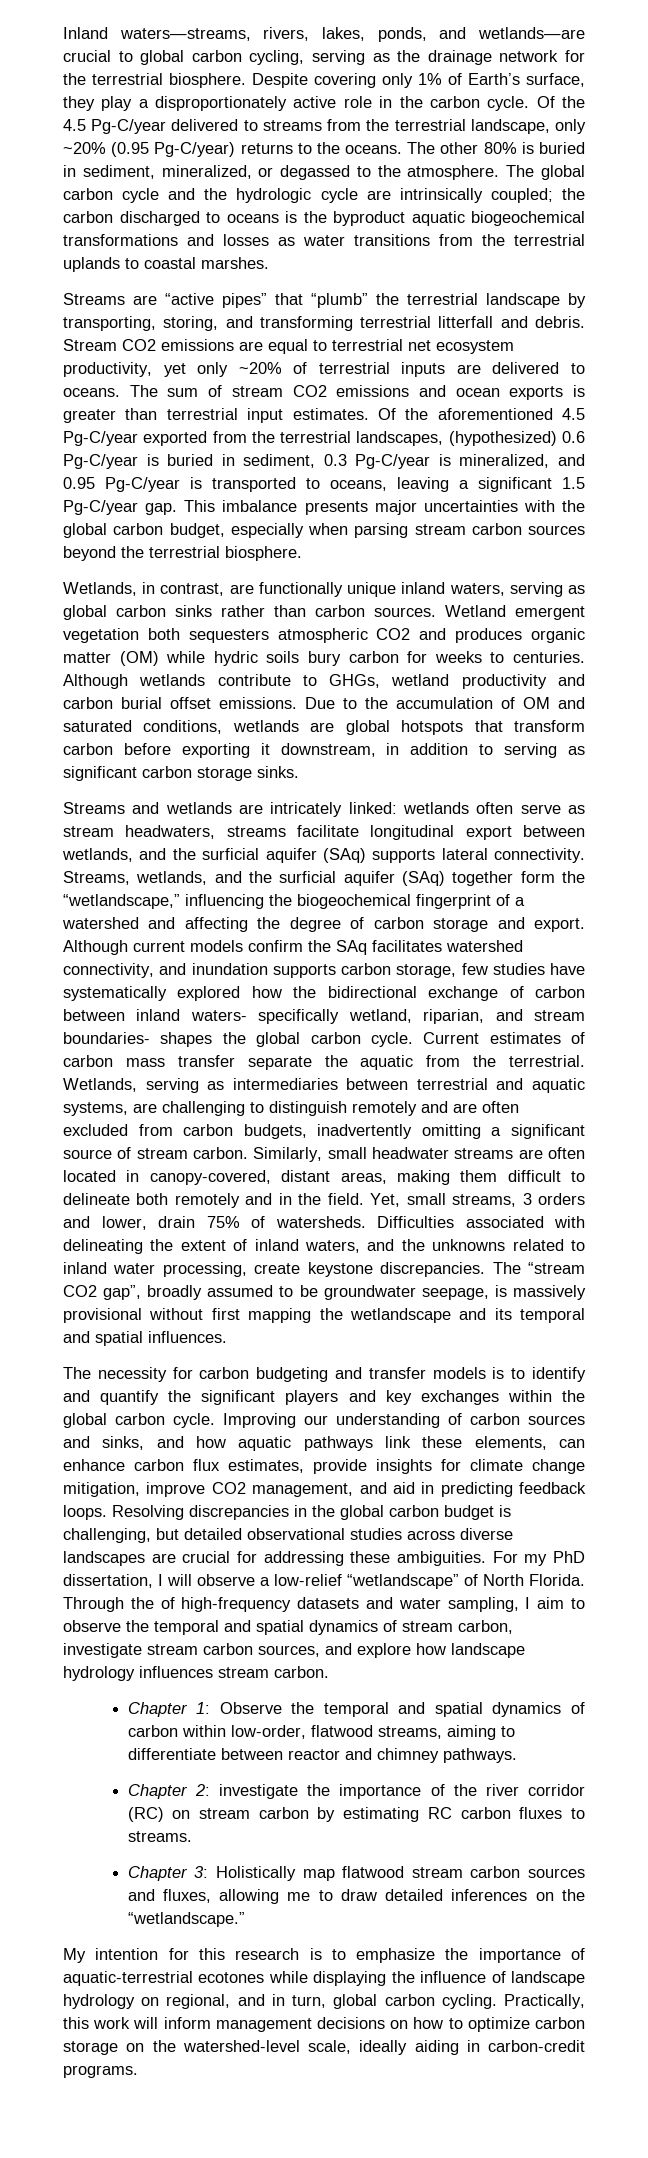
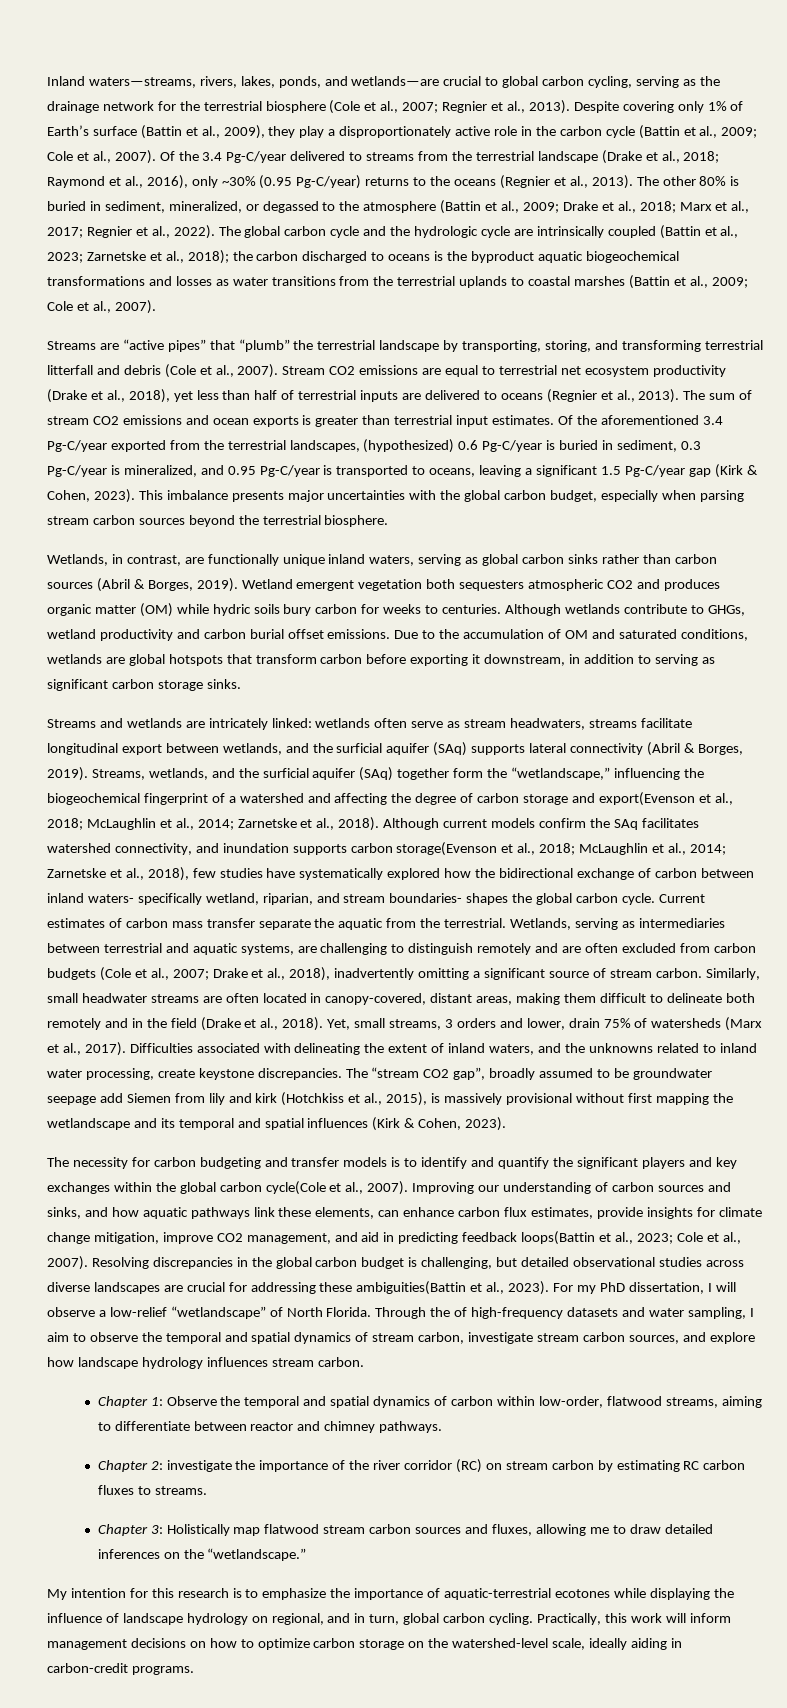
[169,73,246,88] biosphere. -> [265,100,570,114] biosphere (Cole et al., 2007; Regnier et al., 2013).
[526,73,585,87] surface, -> [92,125,265,139] surface (Battin et al., 2009),
[487,96,585,111] [63,119,86,131] cycle. Of the 4.5 -> [605,125,758,139] [47,150,223,164] cycle (Battin et al., 2009; Cole et al., 2007). Of the 3.4
[470,119,586,134] [63,142,106,154] landscape, only ~20% -> [537,150,720,164] [47,175,256,189] landscape (Drake et al., 2018; Raymond et al., 2016), only ~30%
[345,145,403,154] oceans. -> [454,175,633,189] oceans (Regnier et al., 2013).
[407,165,500,180] atmosphere. -> [363,200,750,214] [47,225,215,239] atmosphere (Battin et al., 2009; Drake et al., 2018; Marx et al., 2017; Regnier et al., 2022).
[490,188,553,203] coupled; -> [607,225,739,239] [47,250,229,264] coupled (Battin et al., 2023; Zarnetske et al., 2018);
[201,257,269,269] marshes. -> [573,275,748,289] [47,300,156,314] marshes (Battin et al., 2009; Cole et al., 2007).
[535,316,585,328] debris. -> [123,364,279,378] debris (Cole et al., 2007).
[63,362,282,377] productivity, yet only ~20% -> [652,365,726,377] [47,389,278,403] productivity (Drake et al., 2018), yet less than half
[63,388,120,397] oceans. -> [500,389,680,403] oceans (Regnier et al., 2013).
[562,408,585,420] 4.5 -> [702,416,723,425] 3.4
[145,503,178,515] gap. -> [688,464,758,478] [47,489,135,503] gap (Kirk & Cohen, 2023).
[374,607,436,617] sources. -> [47,578,238,592] sources (Abril & Borges, 2019).
[494,848,585,863] connectivity. -> [570,742,743,756] [47,767,88,781] connectivity (Abril & Borges, 2019).
[534,918,586,932] export. -> [598,792,733,806] [47,817,380,831] export(Evenson et al., 2018; McLaughlin et al., 2014; Zarnetske et al., 2018).
[396,964,457,978] storage, -> [396,842,726,856] [47,867,189,881] storage(Evenson et al., 2018; McLaughlin et al., 2014; Zarnetske et al., 2018),
[243,1124,307,1139] budgets, -> [47,967,331,981] budgets (Cole et al., 2007; Drake et al., 2018),
[327,1193,364,1205] field. -> [170,1017,324,1031] field (Drake et al., 2018).
[275,1216,366,1228] watersheds. -> [651,1017,763,1031] [47,1042,126,1056] watersheds (Marx et al., 2017).
[421,1288,489,1300] seepage, -> [47,1092,428,1106] seepage add Siemen from lily and kirk (Hotchkiss et al., 2015),
[148,1331,227,1343] influences. -> [307,1117,507,1131] influences (Kirk & Cohen, 2023).
[173,1413,215,1428] cycle. -> [265,1181,409,1195] cycle(Cole et al., 2007).
[63,1505,107,1520] loops. -> [521,1231,741,1245] [47,1256,88,1270] loops(Battin et al., 2023; Cole et al., 2007).
[397,1551,486,1566] ambiguities. -> [356,1281,550,1295] ambiguities(Battin et al., 2023).

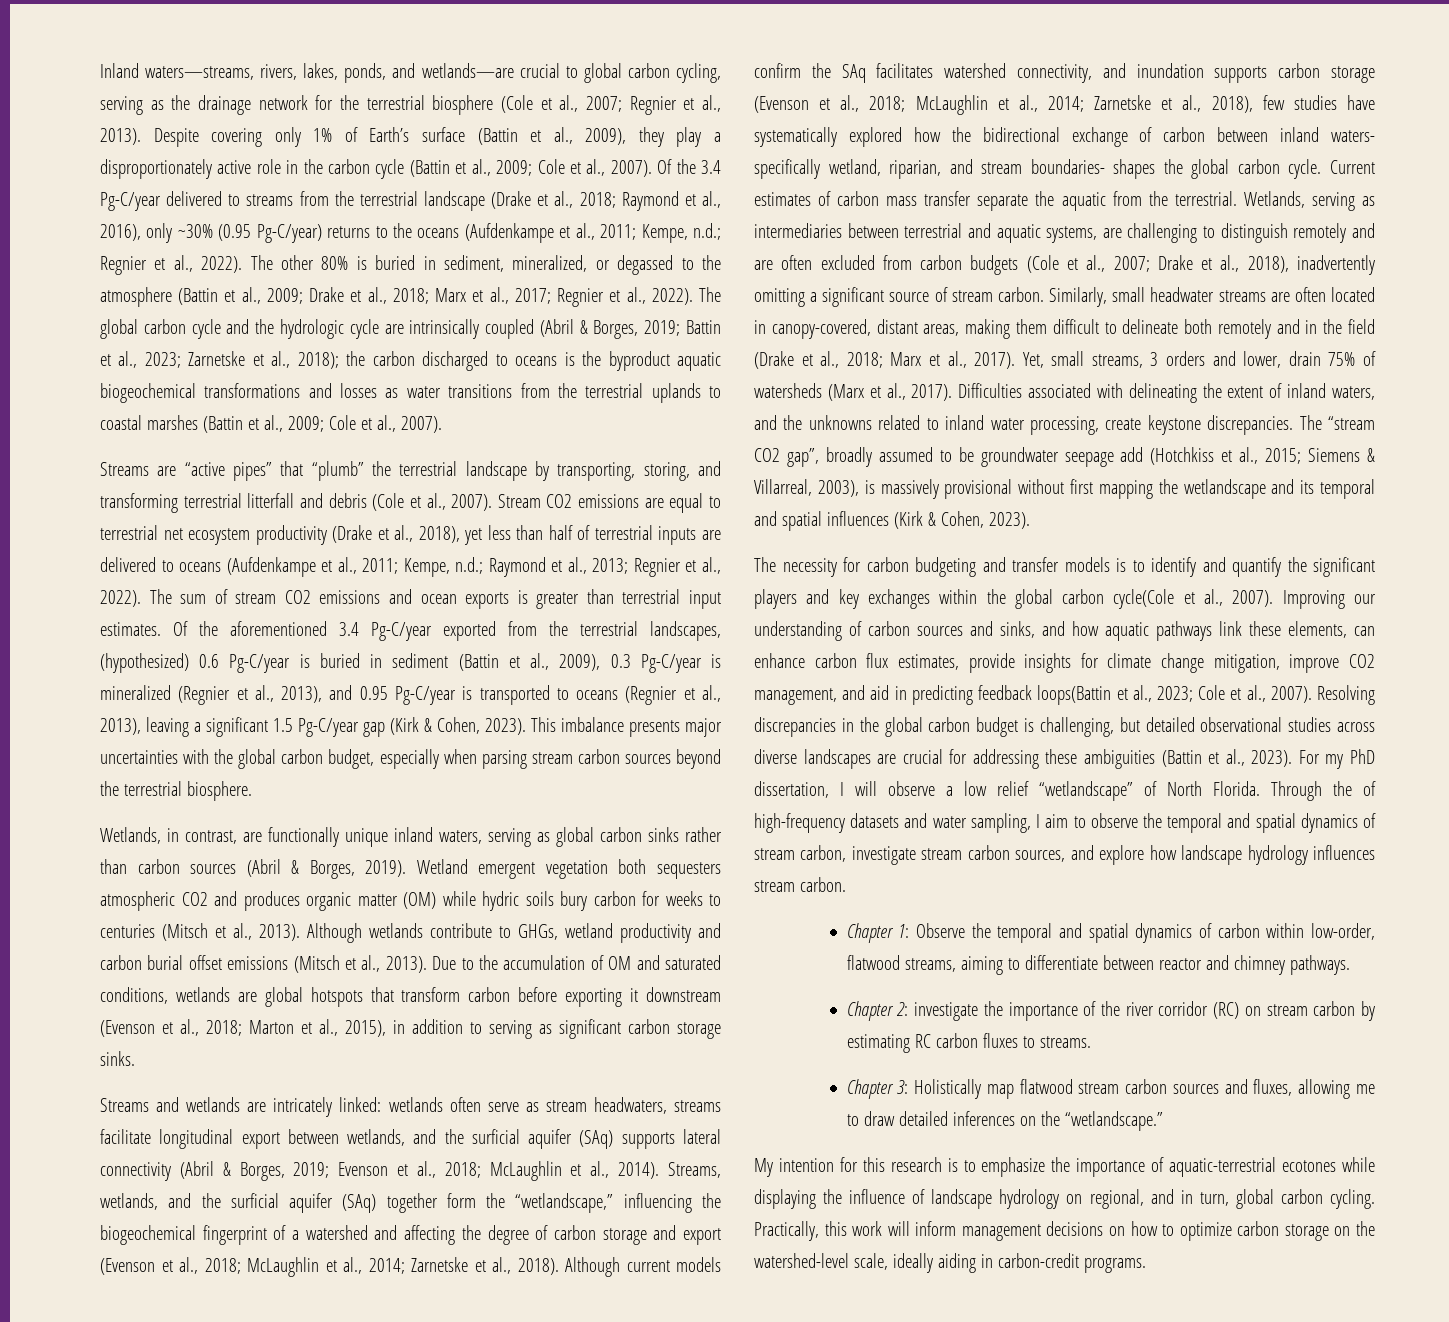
[499,175,633,189] (Regnier et al., 2013). -> [464,223,722,243] [100,255,243,275] (Aufdenkampe et al., 2011; Kempe, n.d.; Regnier et al., 2022).
[659,225,701,239] (Battin -> [539,319,721,339] (Abril & Borges, 2019; Battin
[546,389,680,403] (Regnier et al., 2013). -> [226,557,721,577] [100,590,141,607] (Aufdenkampe et al., 2011; Kempe, n.d.; Raymond et al., 2013; Regnier et al., 2022).
[616,440,701,452] [47,465,197,477] sediment, 0.3 Pg-C/year is mineralized, -> [392,653,721,673] [100,685,323,705] sediment (Battin et al., 2009), 0.3 Pg-C/year is mineralized (Regnier et al., 2013),
[429,468,476,477] oceans, -> [576,685,722,705] [100,718,141,735] oceans (Regnier et al., 2013),
[442,604,502,614] centuries. -> [100,923,300,941] centuries (Mitsch et al., 2013).
[327,629,391,639] emissions. -> [227,955,427,973] emissions (Mitsch et al., 2013).
[484,654,566,666] downstream, -> [646,987,721,1002] [100,1019,386,1037] downstream (Evenson et al., 2018; Marton et al., 2015),
[47,767,88,781] 2019). -> [293,1161,660,1181] 2019; Evenson et al., 2018; McLaughlin et al., 2014).
[598,792,695,806] export(Evenson -> [683,1228,721,1245] [100,1258,155,1275] export (Evenson
[396,842,498,856] storage(Evenson -> [1331,66,1375,83] [754,96,809,113] storage (Evenson
[282,1017,324,1031] 2018). -> [846,351,1016,369] 2018; Marx et al., 2017).
[126,1092,428,1106] Siemen from lily and kirk (Hotchkiss et al., 2015), -> [1150,447,1376,465] [754,479,859,497] (Hotchkiss et al., 2015; Siemens & Villarreal, 2003),
[356,1281,467,1295] ambiguities(Battin -> [1084,749,1202,769] ambiguities (Battin
[109,1307,167,1317] low-relief -> [964,781,1029,796] low relief

